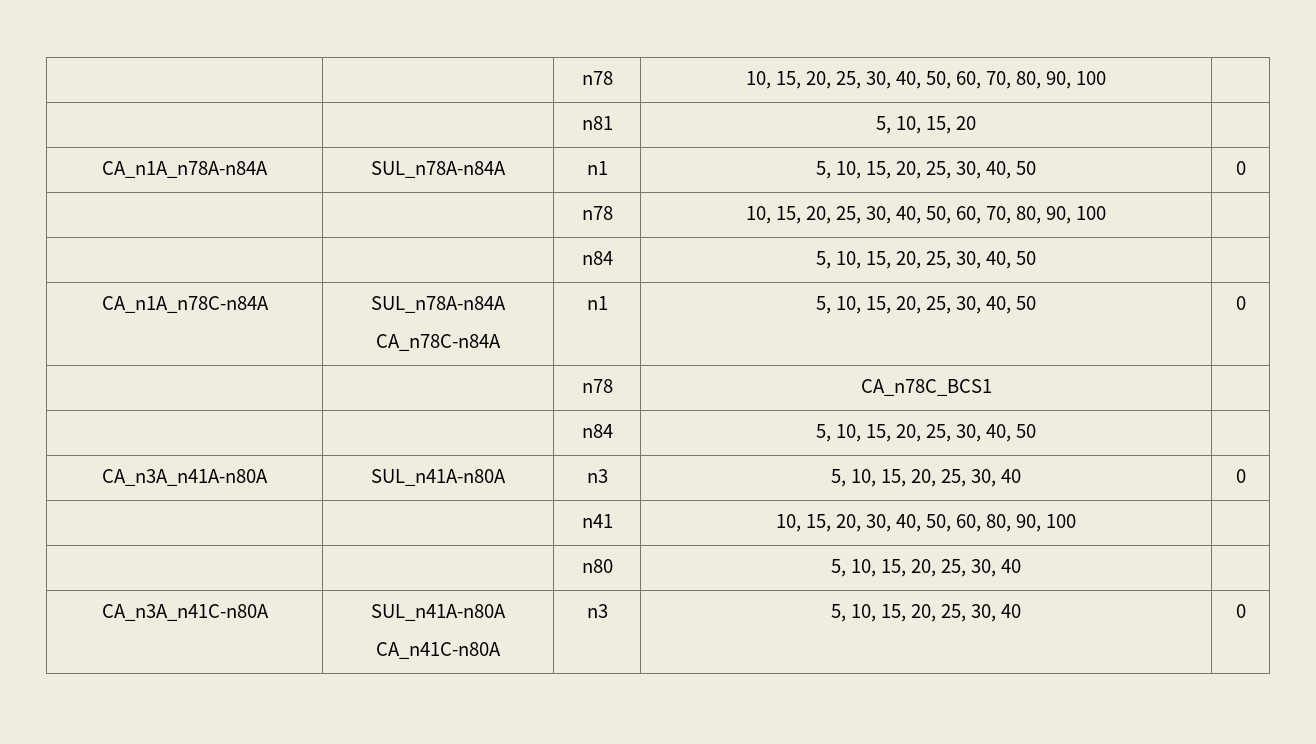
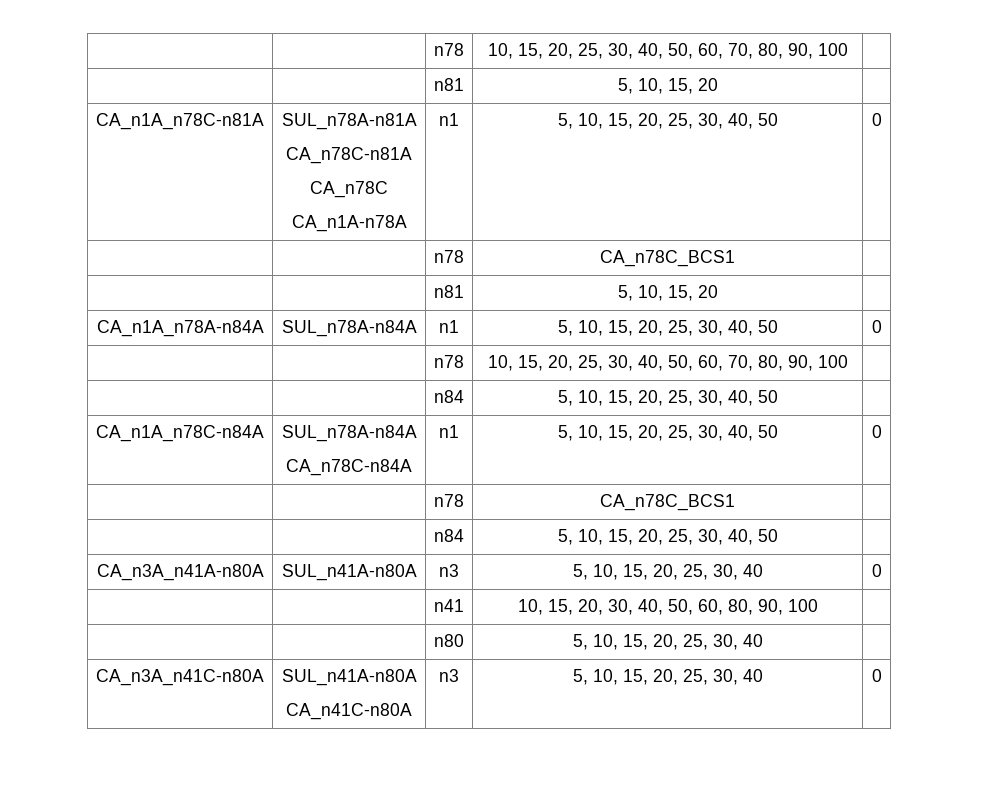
(976, 123) none -> [96,113,264,130] [281,113,417,130] [286,147,412,164] [310,181,388,198] [291,215,407,232] [439,113,459,126] [557,113,778,129] [871,113,882,126] [434,250,464,263] [600,250,735,267] [434,285,464,298] [617,285,718,301] // CA_n1A_n78C-n81A | SUL_n78A-n81A // CA_n78C-n81A // CA_n78C // CA_n1A-n78A | n1 | 5, 10, 15, 20, 25, 30, 40, 50 | 0 // | | n78 | CA_n78C_BCS1 | // | | n81 | 5, 10, 15, 20 |

